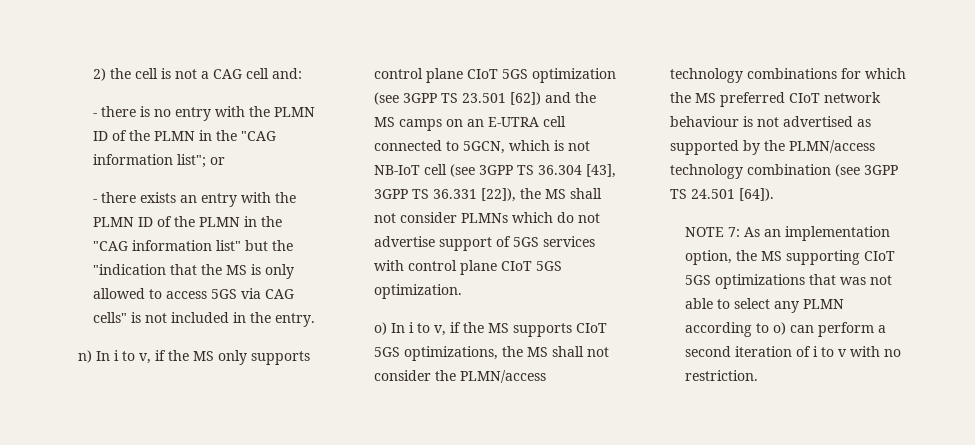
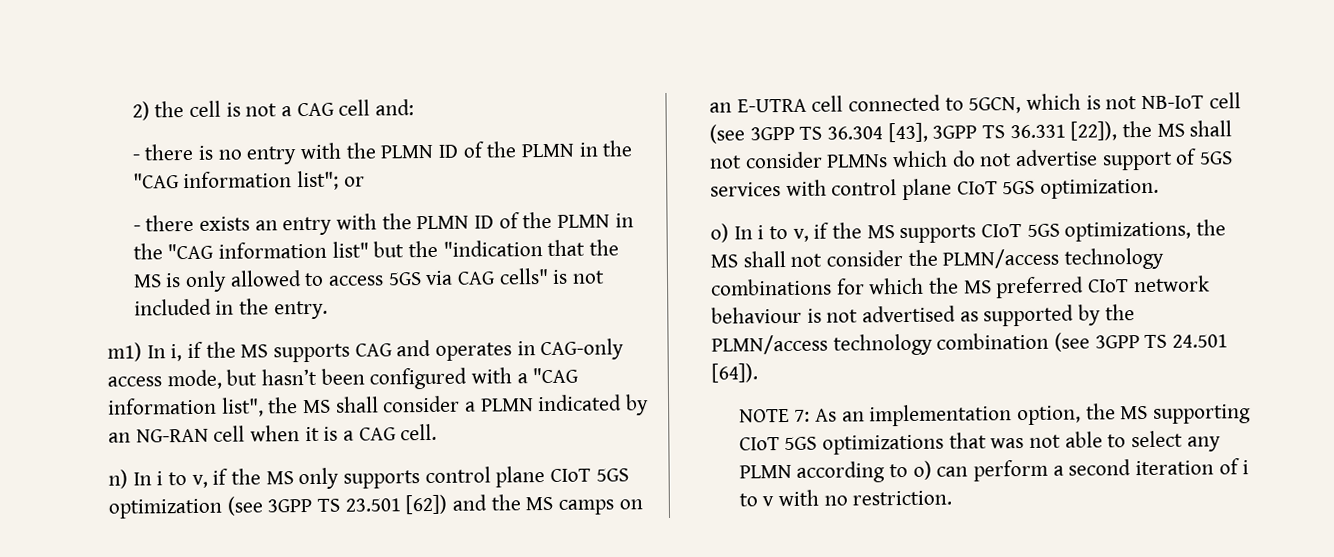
(316, 320) none -> [106,338,625,363] [106,367,579,390] [106,394,649,417] [107,423,438,443] // m1) In i, if the MS supports CAG and operates in CAG-only access mode, but hasn’t been configured with a "CAG information list", the MS shall consider a PLMN indicated by an NG-RAN cell when it is a CAG cell.

